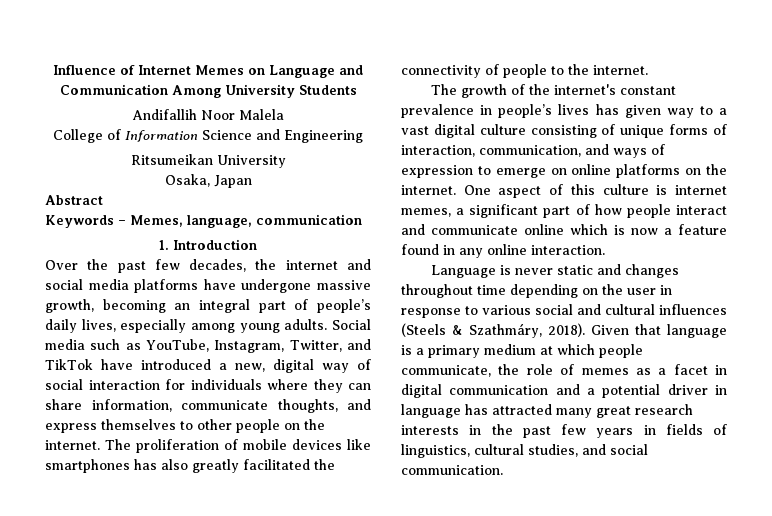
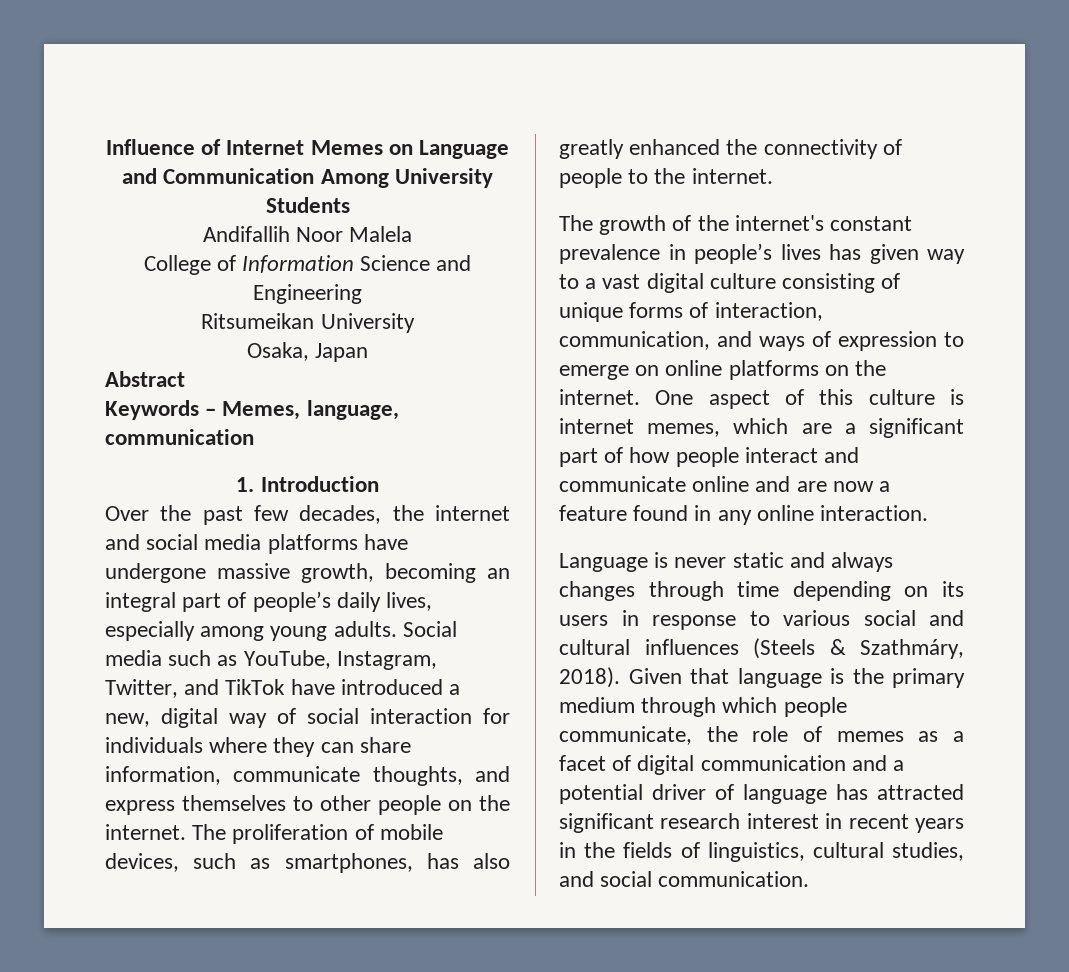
[292,439,371,450] [45,459,130,473] devices like smartphones -> [105,853,413,873] devices, such as smartphones,
[243,459,310,470] facilitated -> [629,139,721,155] enhanced
(451, 212) none -> [733,418,832,434] which are
[570,224,625,235] which is -> [755,476,827,492] and are
[624,264,679,278] [401,284,473,298] changes throughout -> [831,552,894,572] [559,581,724,601] always changes through
[602,284,656,295] the user -> [942,581,964,597] [559,615,608,626] its users
[416,348,424,355] a -> [852,668,884,684] the
[540,346,553,355] at -> [641,697,717,717] through
[715,365,727,375] in -> [612,755,632,771] of
[715,385,727,395] in -> [715,784,734,800] of
[556,404,693,418] [401,424,656,438] many great research interests in the past few years in -> [559,813,964,833] [559,842,616,858] significant research interest in recent years in the

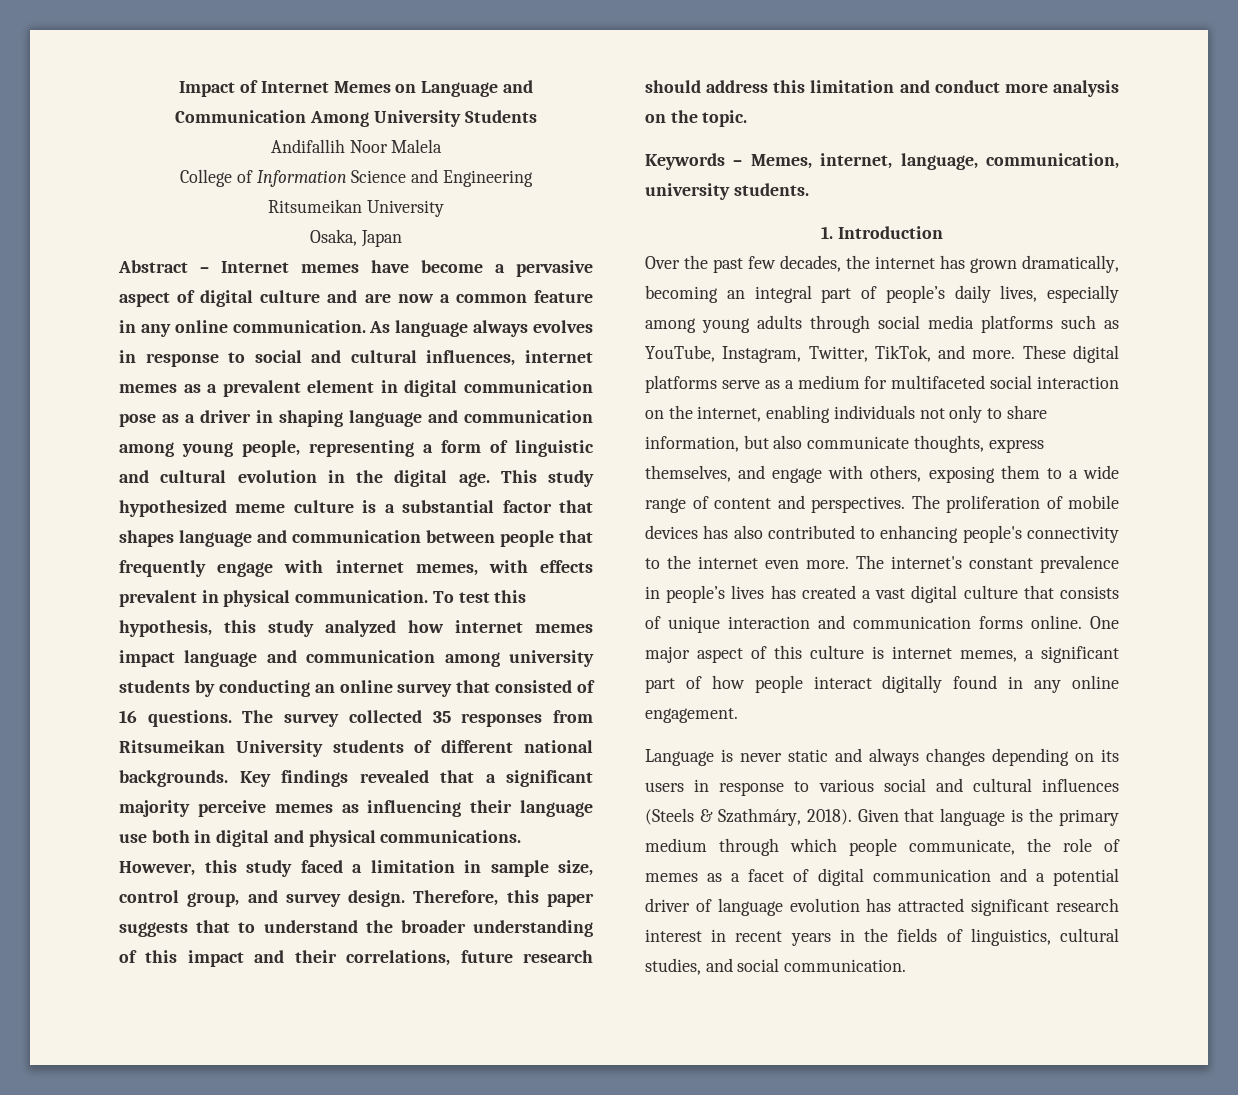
[105,139,195,155] Influence -> [179,81,236,97] Impact
[105,400,399,420] [105,429,254,445] // Keywords – Memes, language, communication -> [200,260,593,277] [119,290,593,307] [119,320,593,337] [119,350,593,367] [119,380,593,397] [119,410,593,427] [119,440,594,457] [119,470,594,487] [119,500,594,517] [119,530,593,547] [119,560,593,577] [119,590,527,607] [119,620,593,637] [119,650,594,667] [119,680,595,697] [119,710,593,727] [119,740,593,757] [119,770,593,787] [119,800,593,817] [119,830,522,847] [119,860,593,877] [119,890,594,907] [119,920,594,937] [119,950,593,967] [645,80,1119,97] [645,110,748,127] [645,153,1119,170] [645,183,809,200] – Internet memes have become a pervasive aspect of digital culture and are now a common feature in any online communication. As language always evolves in response to social and cultural influences, internet memes as a prevalent element in digital communication pose as a driver in shaping language and communication among young people, representing a form of linguistic and cultural evolution in the digital age. This study hypothesized meme culture is a substantial factor that shapes language and communication between people that frequently engage with internet memes, with effects prevalent in physical communication. To test this hypothesis, this study analyzed how internet memes impact language and communication among university students by conducting an online survey that consisted of 16 questions. The survey collected 35 responses from Ritsumeikan University students of different national backgrounds. Key findings revealed that a significant majority perceive memes as influencing their language use both in digital and physical communications. However, this study faced a limitation in sample size, control group, and survey design. Therefore, this paper suggests that to understand the broader understanding of this impact and their correlations, future research should address this limitation and conduct more analysis on the topic. // Keywords – Memes, internet, language, communication, university students.
[105,534,408,554] [105,563,374,583] and social media platforms have undergone massive growth, -> [940,255,1119,273] has grown dramatically,
[333,621,457,637] [105,650,162,666] adults. Social media -> [757,315,1053,333] adults through social media platforms
[184,679,461,695] [105,708,510,728] [105,737,411,757] [105,766,510,786] [105,795,510,815] [105,824,443,844] [105,853,510,873] [559,139,902,159] [559,168,773,188] [559,215,729,235] and TikTok have introduced a new, digital way of social interaction for individuals where they can share information, communicate thoughts, and express themselves to other people on the internet. The proliferation of mobile devices, such as smartphones, has also greatly enhanced the connectivity of people to the internet. // The growth of the -> [874,345,1119,363] [645,375,1119,393] [645,405,1047,423] [645,435,1044,453] [645,465,1119,483] [645,495,1119,513] [645,525,1119,543] [645,555,884,569] TikTok, and more. These digital platforms serve as a medium for multifaceted social interaction on the internet, enabling individuals not only to share information, but also communicate thoughts, express themselves, and engage with others, exposing them to a wide range of content and perspectives. The proliferation of mobile devices has also contributed to enhancing people's connectivity to the internet even more. The
[869,244,965,264] [559,274,579,289] given way to -> [801,585,856,599] created
[782,273,901,293] [559,302,823,322] [559,331,964,351] [559,360,887,380] [559,389,694,405] consisting of unique forms of interaction, communication, and ways of expression to emerge on online platforms on the internet. One -> [1023,585,1119,599] [645,615,1119,633] [645,646,690,663] that consists of unique interaction and communication forms online. One major
[733,418,832,434] which are -> (1017, 656) none
[824,447,860,463] [559,476,891,492] [559,505,627,521] and communicate online and are now a feature -> [882,675,943,693] digitally
[820,505,929,521] interaction. -> [645,708,738,723] engagement.
[648,581,780,601] through time -> (985, 757) none
(827, 794) none -> [789,898,860,912] evolution

